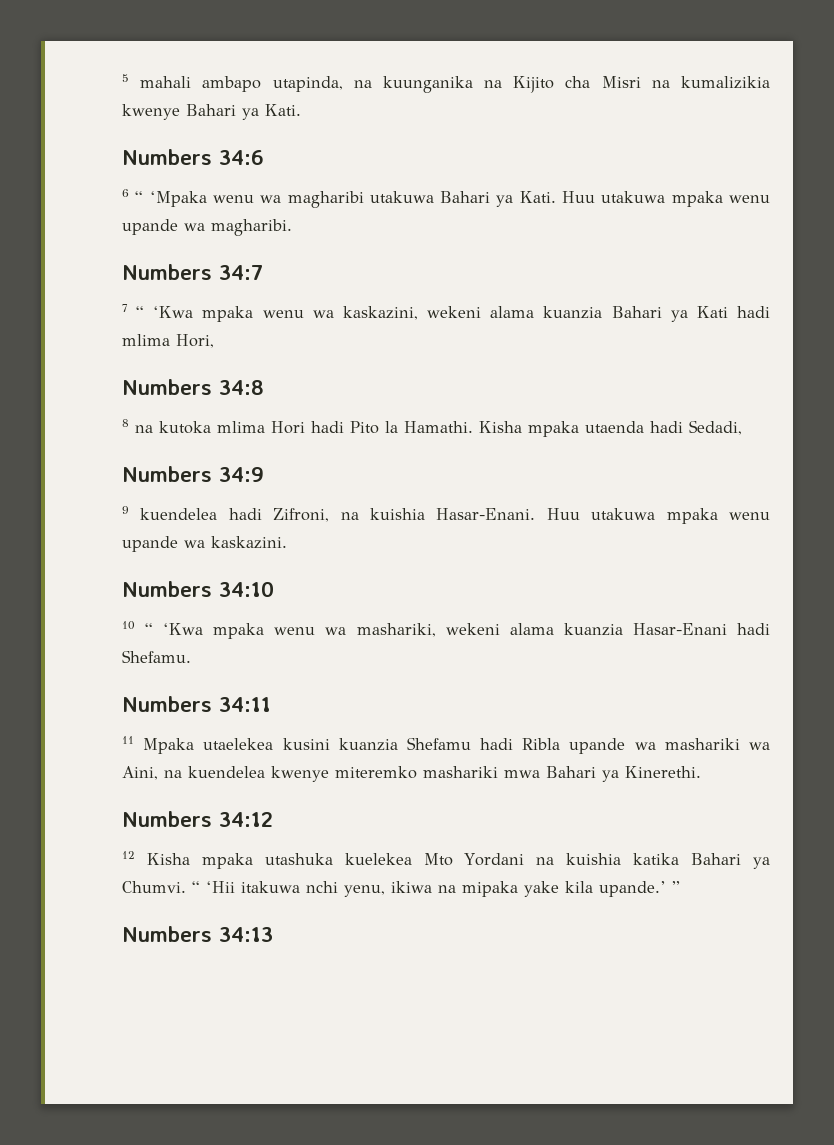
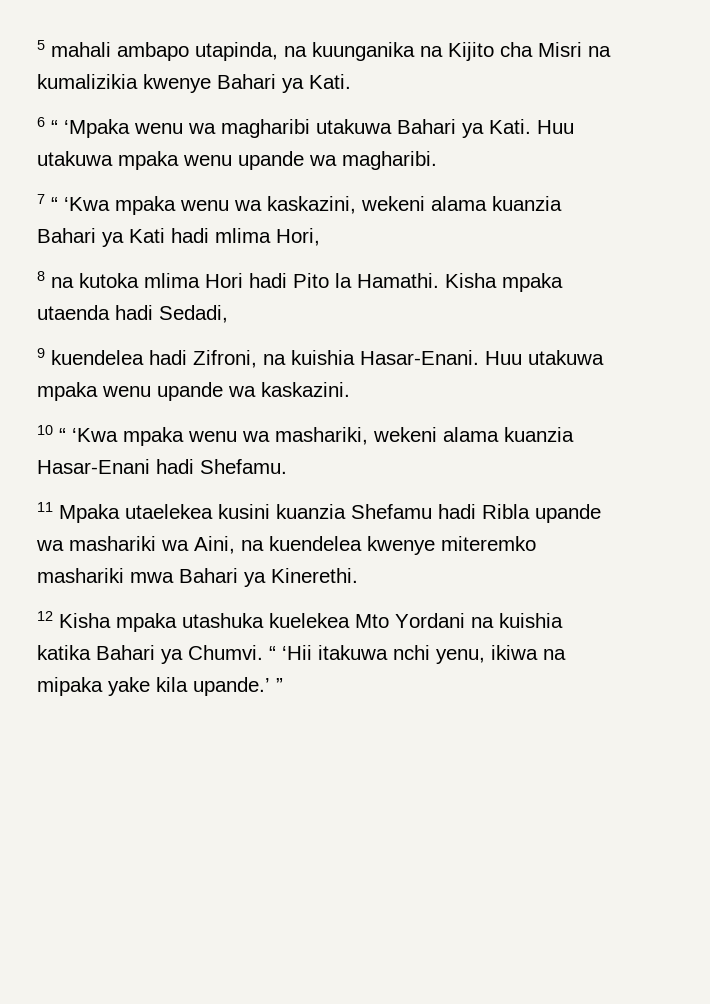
[122,149,264,165] // Numbers 34:6 -> (351, 81) none
[122,264,263,280] // Numbers 34:7 -> (437, 160) none
[122,379,264,395] // Numbers 34:8 -> (320, 237) none
[122,466,264,482] // Numbers 34:9 -> (228, 314) none
[122,581,274,597] // Numbers 34:10 -> (350, 389) none
[122,696,271,712] // Numbers 34:11 -> (287, 466) none
[122,811,273,827] // Numbers 34:12 -> (358, 575) none
[122,926,273,942] // Numbers 34:13 -> (283, 685) none

